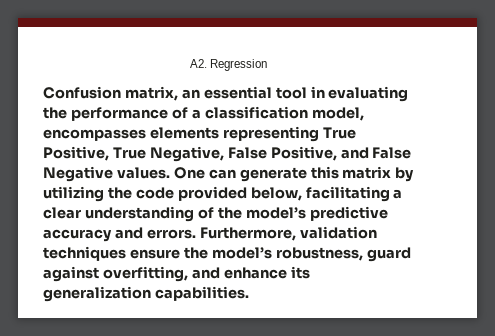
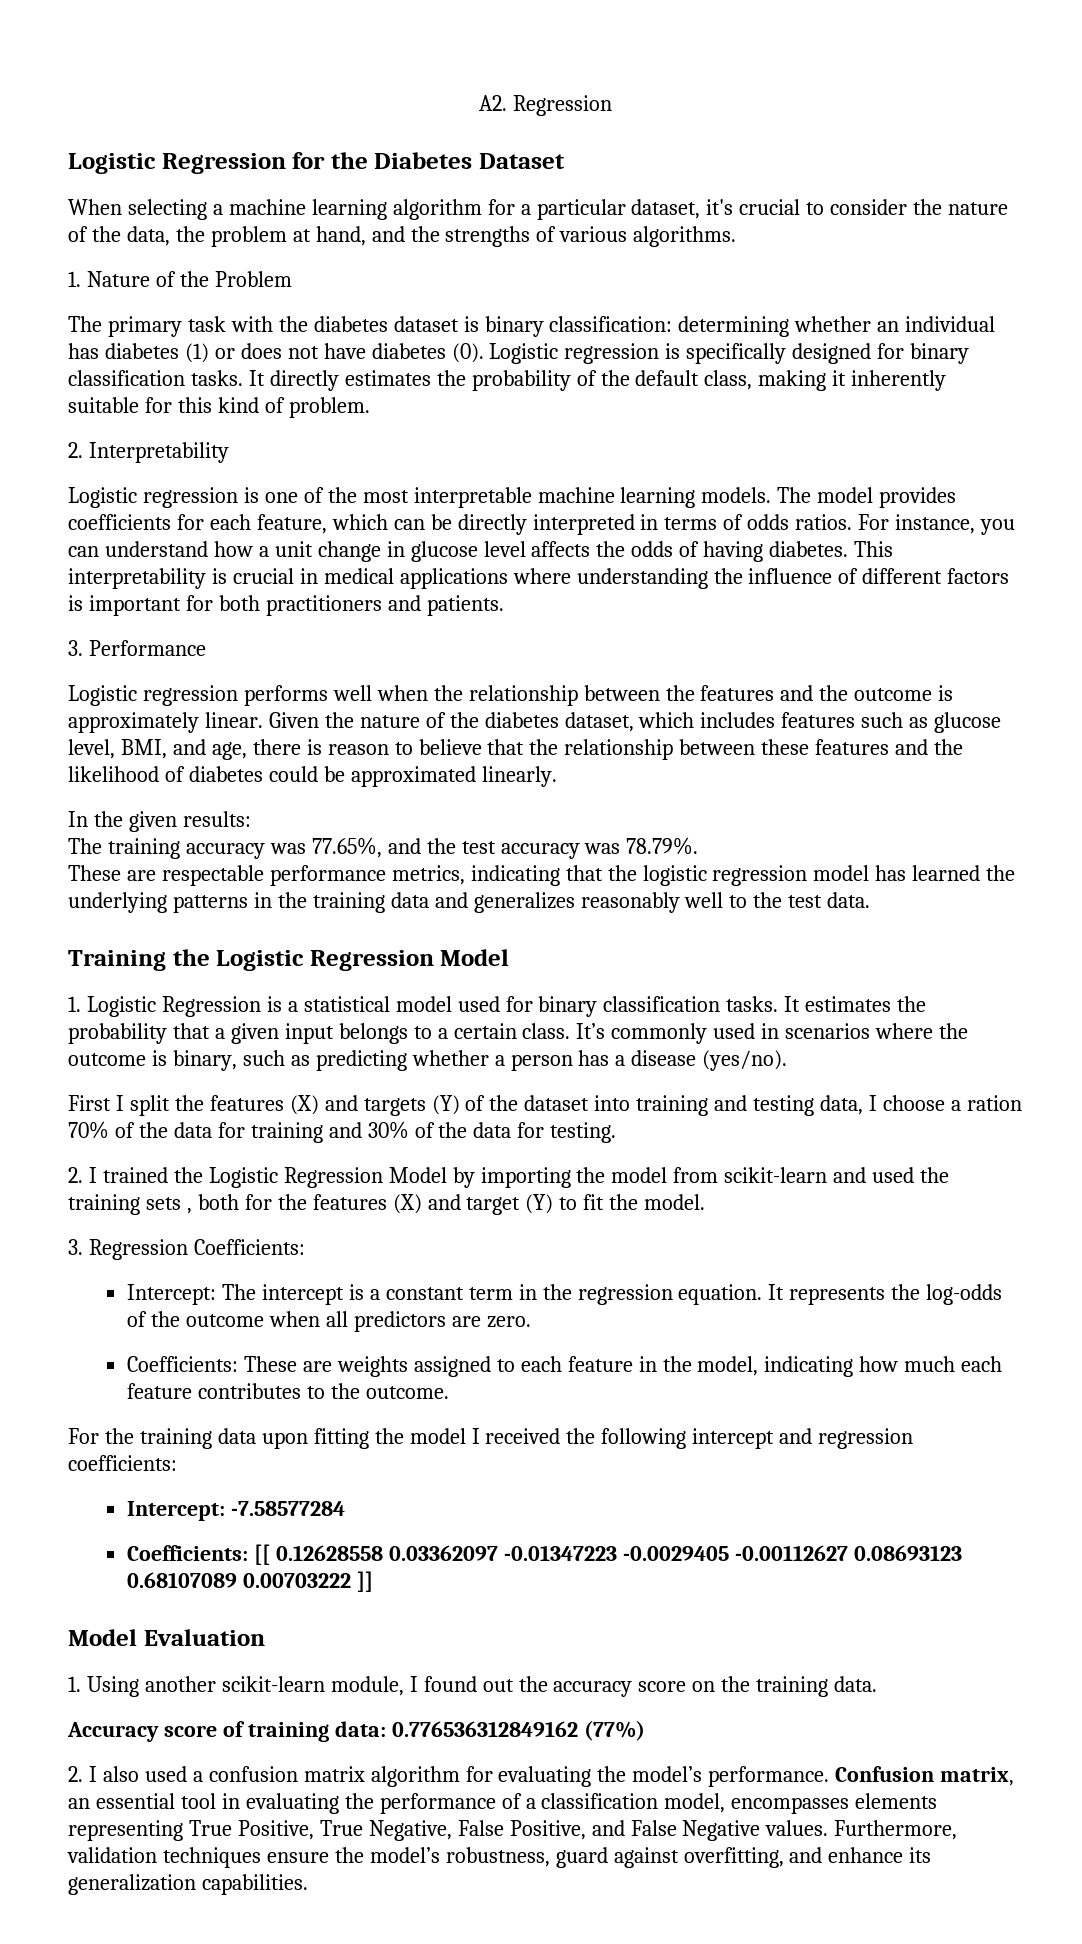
(268, 65) none -> [68,152,566,174] [68,199,1009,220] [68,226,737,247] [68,271,292,287] [68,316,996,337] [68,343,970,364] [68,370,947,391] [68,397,370,418] [68,442,229,463] [68,487,957,508] [68,514,1016,535] [68,541,894,562] [68,568,1010,589] [68,595,504,616] [68,640,206,656] [68,685,954,706] [68,712,1002,733] [68,739,964,760] [68,766,557,787] [68,811,251,832] [68,837,699,859] [68,865,1016,886] [68,892,871,913] [68,949,510,971] [68,996,927,1017] [68,1023,969,1044] [68,1050,788,1071] [68,1095,1022,1116] [68,1121,617,1143] [68,1167,950,1188] [68,1194,706,1215] [68,1239,305,1260] [127,1284,1003,1305] [127,1311,531,1332] [127,1356,1003,1377] [127,1383,449,1399] [68,1428,914,1449] [68,1455,177,1471] [127,1501,346,1521] [127,1544,962,1565] [127,1571,373,1592] [68,1629,265,1646] [68,1676,878,1697] [67,1720,645,1742] [68,1766,830,1787] Logistic Regression for the Diabetes Dataset // When selecting a machine learning algorithm for a particular dataset, it's crucial to consider the nature of the data, the problem at hand, and the strengths of various algorithms. // 1. Nature of the Problem // The primary task with the diabetes dataset is binary classification: determining whether an individual has diabetes (1) or does not have diabetes (0). Logistic regression is specifically designed for binary classification tasks. It directly estimates the probability of the default class, making it inherently suitable for this kind of problem. // 2. Interpretability // Logistic regression is one of the most interpretable machine learning models. The model provides coefficients for each feature, which can be directly interpreted in terms of odds ratios. For instance, you can understand how a unit change in glucose level affects the odds of having diabetes. This interpretability is crucial in medical applications where understanding the influence of different factors is important for both practitioners and patients. // 3. Performance // Logistic regression performs well when the relationship between the features and the outcome is approximately linear. Given the nature of the diabetes dataset, which includes features such as glucose level, BMI, and age, there is reason to believe that the relationship between these features and the likelihood of diabetes could be approximated linearly. // In the given results: // The training accuracy was 77.65%, and the test accuracy was 78.79%. // These are respectable performance metrics, indicating that the logistic regression model has learned the underlying patterns in the training data and generalizes reasonably well to the test data. // Training the Logistic Regression Model // 1. Logistic Regression is a statistical model used for binary classification tasks. It estimates the probability that a given input belongs to a certain class. It’s commonly used in scenarios where the outcome is binary, such as predicting whether a person has a disease (yes/no). // First I split the features (X) and targets (Y) of the dataset into training and testing data, I choose a ration 70% of the data for training and 30% of the data for testing. // 2. I trained the Logistic Regression Model by importing the model from scikit-learn and used the training sets , both for the features (X) and target (Y) to fit the model. // 3. Regression Coefficients: // Intercept: The intercept is a constant term in the regression equation. It represents the log-odds of the outcome when all predictors are zero. // Coefficients: These are weights assigned to each feature in the model, indicating how much each feature contributes to the outcome. // For the training data upon fitting the model I received the following intercept and regression coefficients: // Intercept: -7.58577284 // Coefficients: [[ 0.12628558 0.03362097 -0.01347223 -0.0029405 -0.00112627 0.08693123 0.68107089 0.00703222 ]] // Model Evaluation // 1. Using another scikit-learn module, I found out the accuracy score on the training data. // Accuracy score of training data: 0.776536312849162 (77%) // 2. I also used a confusion matrix algorithm for evaluating the model’s performance.
[173,166,415,182] [43,186,403,202] [43,206,388,222] [43,227,196,242] One can generate this matrix by utilizing the code provided below, facilitating a clear understanding of the model’s predictive accuracy and errors. -> (829, 1828) none

